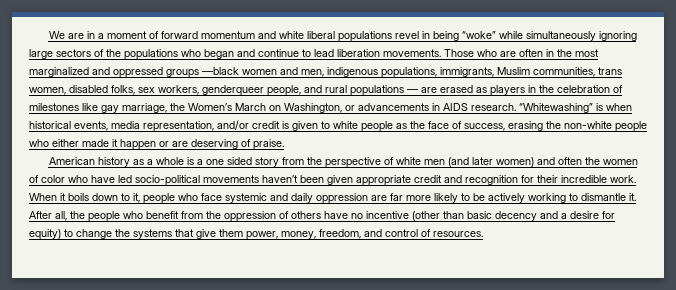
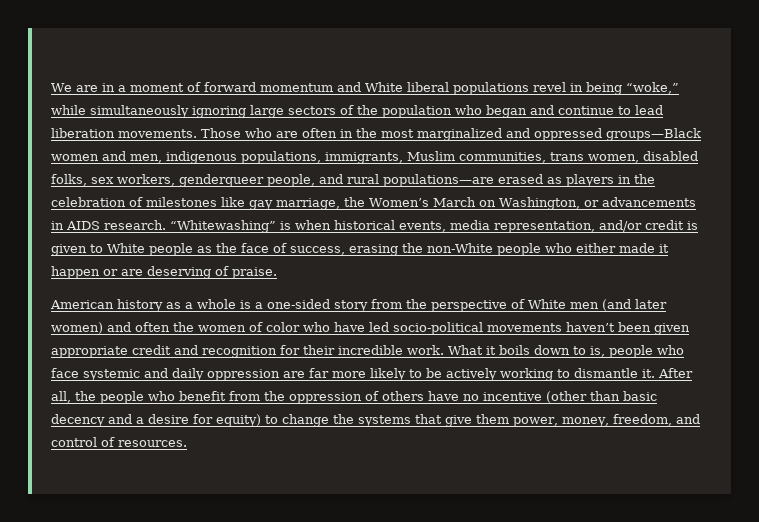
[278,31,304,39] white -> [364,82,403,92] White
[461,31,496,39] “woke” -> [625,82,679,94] “woke,”
[124,49,178,60] populations -> [382,105,452,118] population
[166,67,239,78] groups —black -> [606,128,701,141] groups—Black
[350,85,437,96] populations — are -> [383,174,494,187] populations—are
[333,121,358,129] white -> [107,243,145,253] White
[564,121,612,129] non-white -> [427,243,493,253] non-White
[205,157,252,165] one sided -> [267,299,330,309] one-sided
[395,157,421,165] white -> [528,299,566,309] White
[29,193,57,201] When -> [448,345,483,355] What
[133,193,140,203] it, -> [590,346,605,357] is,

